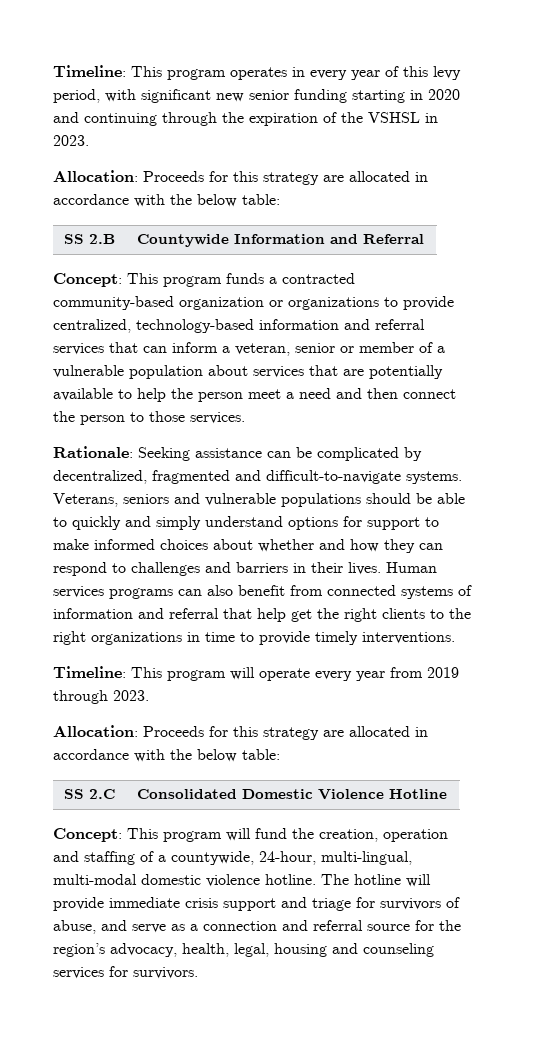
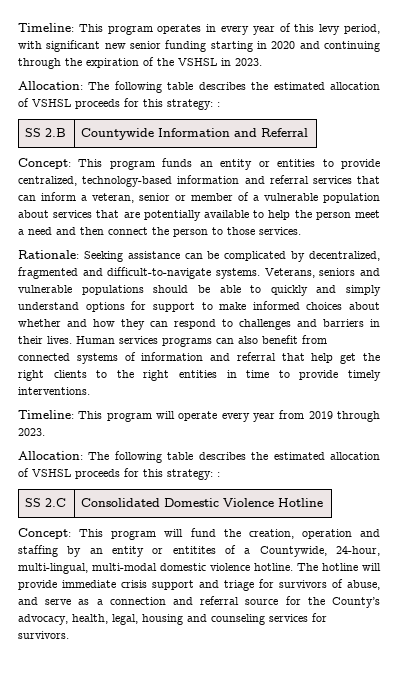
[143,171,428,185] [53,194,280,207] Proceeds for this strategy are allocated in accordance with the below table: -> [88,81,380,93] [18,98,220,110] The following table describes the estimated allocation of VSHSL proceeds for this strategy: :
[269,273,355,284] [53,296,379,310] a contracted community-based organization or organizations -> [199,159,316,170] an entity or entities
[91,632,182,645] organizations -> [178,370,217,378] entities
[143,726,428,740] [53,749,280,762] Proceeds for this strategy are allocated in accordance with the below table: -> [88,451,380,463] [18,468,220,480] The following table describes the estimated allocation of VSHSL proceeds for this strategy: :
[140,851,254,865] of a countywide, -> [67,545,327,557] by an entity or entitites of a Countywide,
[53,943,105,957] region’s -> [331,597,380,608] County’s

